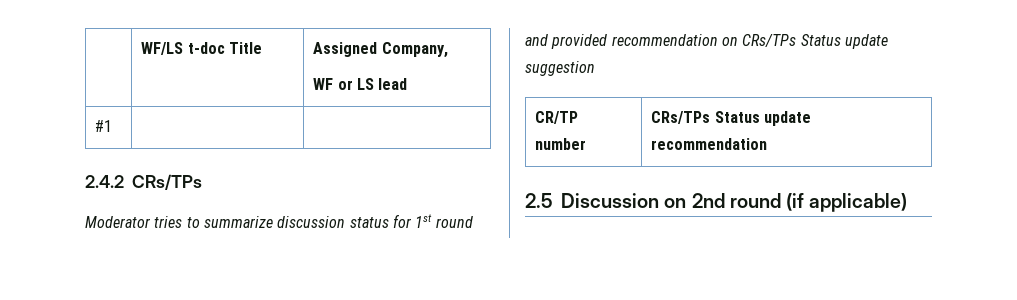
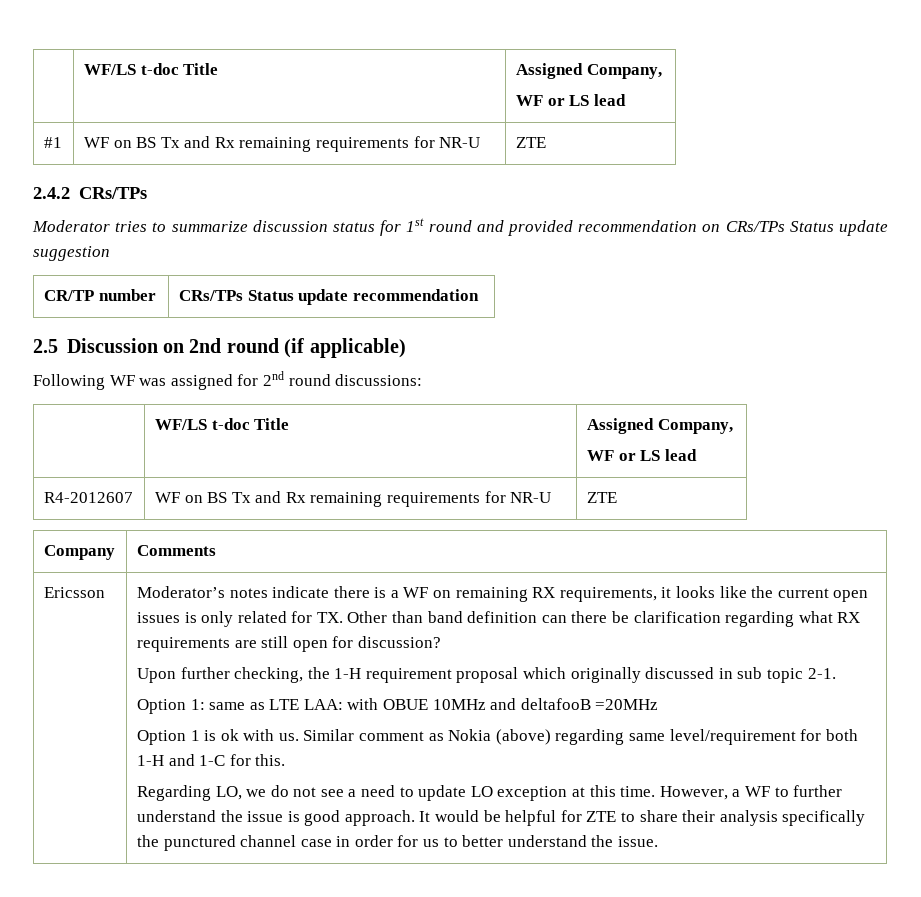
(113, 126) | -> [83,136,481,152] [515,137,546,148] WF on BS Tx and Rx remaining requirements for NR-U | ZTE
(908, 202) none -> [33,371,423,390] [154,418,290,430] [586,418,733,434] [586,449,697,461] [43,492,133,503] [154,491,552,507] [586,492,617,503] [43,545,115,560] [136,545,216,556] [43,587,105,598] [136,586,869,602] [136,611,861,627] [136,636,441,652] [136,667,836,683] [136,698,659,714] [136,729,858,745] [136,754,286,766] [136,785,843,801] [136,810,866,826] [136,835,659,851] // Following WF was assigned for 2nd round discussions: // | WF/LS t-doc Title | Assigned Company, // WF or LS lead // R4-2012607 | WF on BS Tx and Rx remaining requirements for NR-U | ZTE // Company | Comments // Ericsson | Moderator’s notes indicate there is a WF on remaining RX requirements, it looks like the current open issues is only related for TX. Other than band definition can there be clarification regarding what RX requirements are still open for discussion? // Upon further checking, the 1-H requirement proposal which originally discussed in sub topic 2-1. // Option 1: same as LTE LAA: with OBUE 10MHz and deltafooB =20MHz // Option 1 is ok with us. Similar comment as Nokia (above) regarding same level/requirement for both 1-H and 1-C for this. // Regarding LO, we do not see a need to update LO exception at this time. However, a WF to further understand the issue is good approach. It would be helpful for ZTE to share their analysis specifically the punctured channel case in order for us to better understand the issue.

